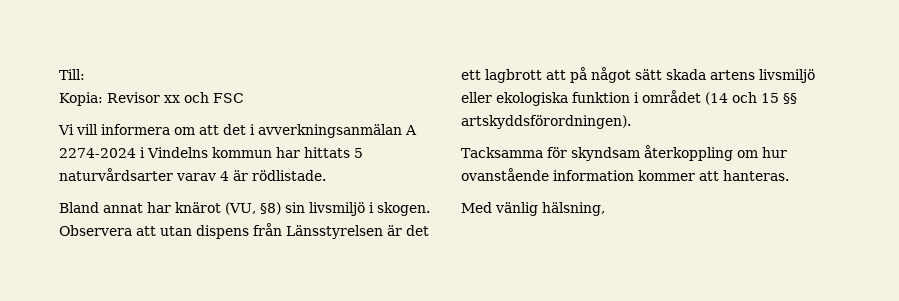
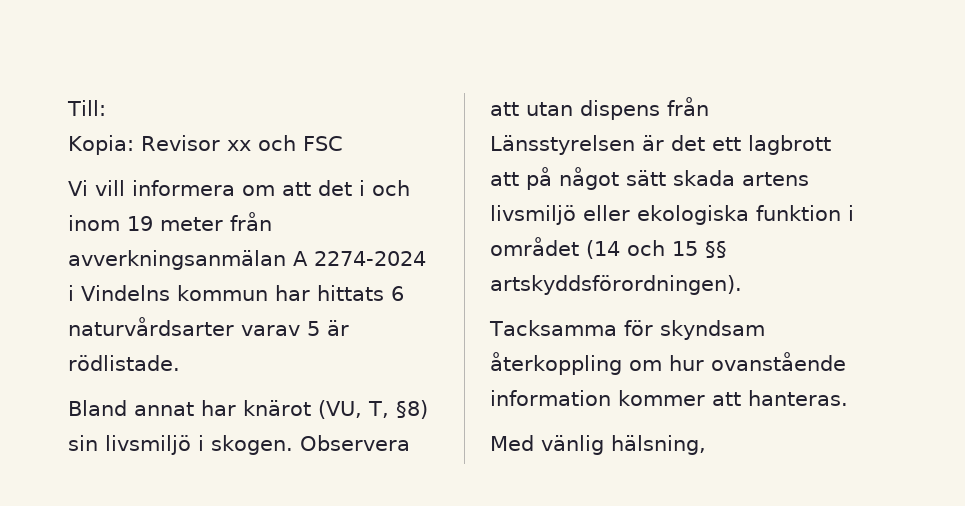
(255, 129) none -> [372,180,410,196] [68,212,272,231] och inom 19 meter från
[354,148,363,158] 5 -> [390,286,404,301] 6
[220,171,229,181] 4 -> [307,321,320,336] 5
(256, 208) none -> [368,401,389,418] T,

